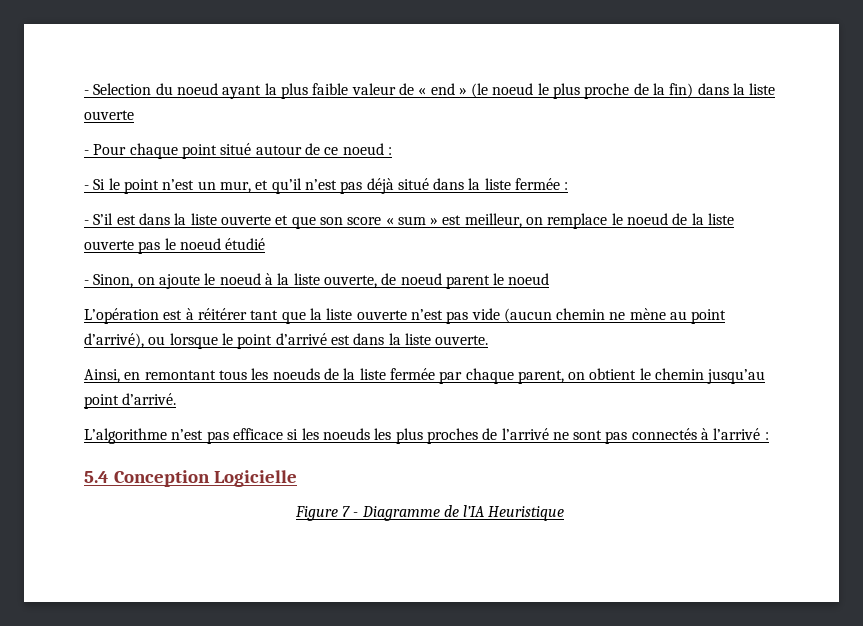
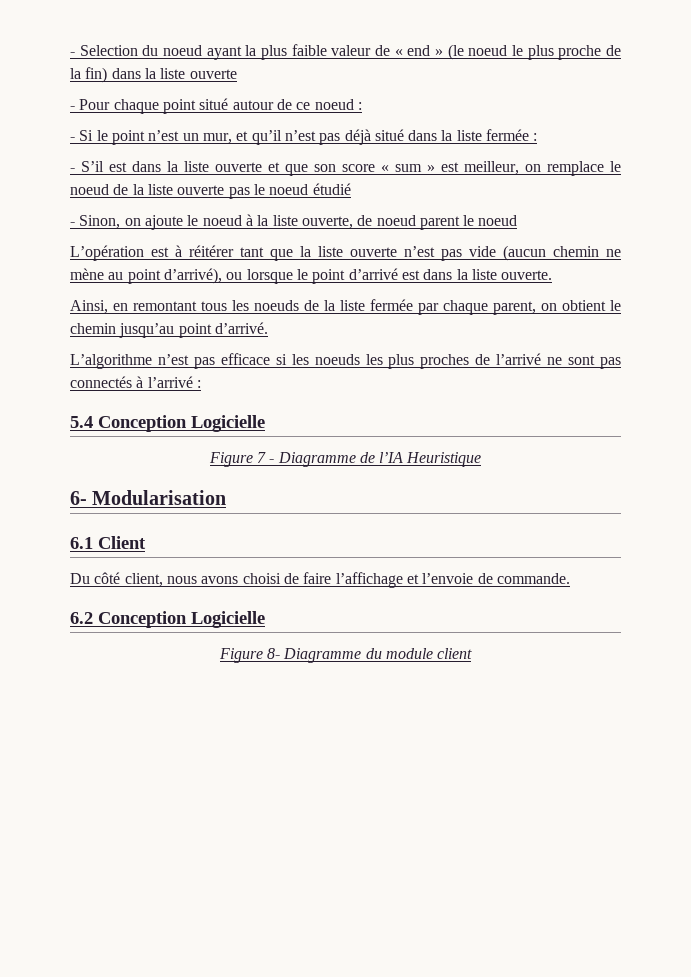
(565, 513) none -> [70,490,227,505] [70,536,146,549] [70,572,570,588] [70,611,265,628] [218,648,473,663] // 6- Modularisation // 6.1 Client // Du côté client, nous avons choisi de faire l’affichage et l’envoie de commande. // 6.2 Conception Logicielle // Figure 8- Diagramme du module client

